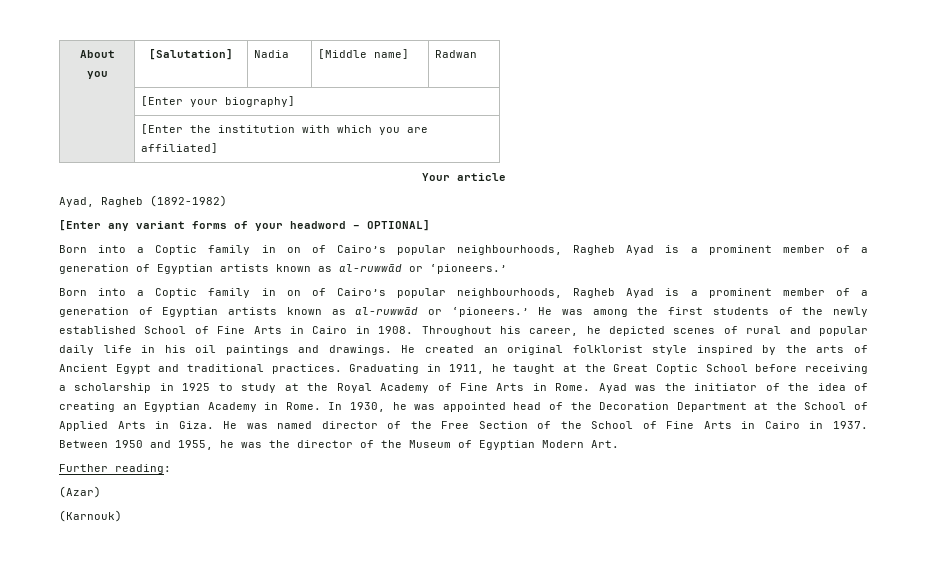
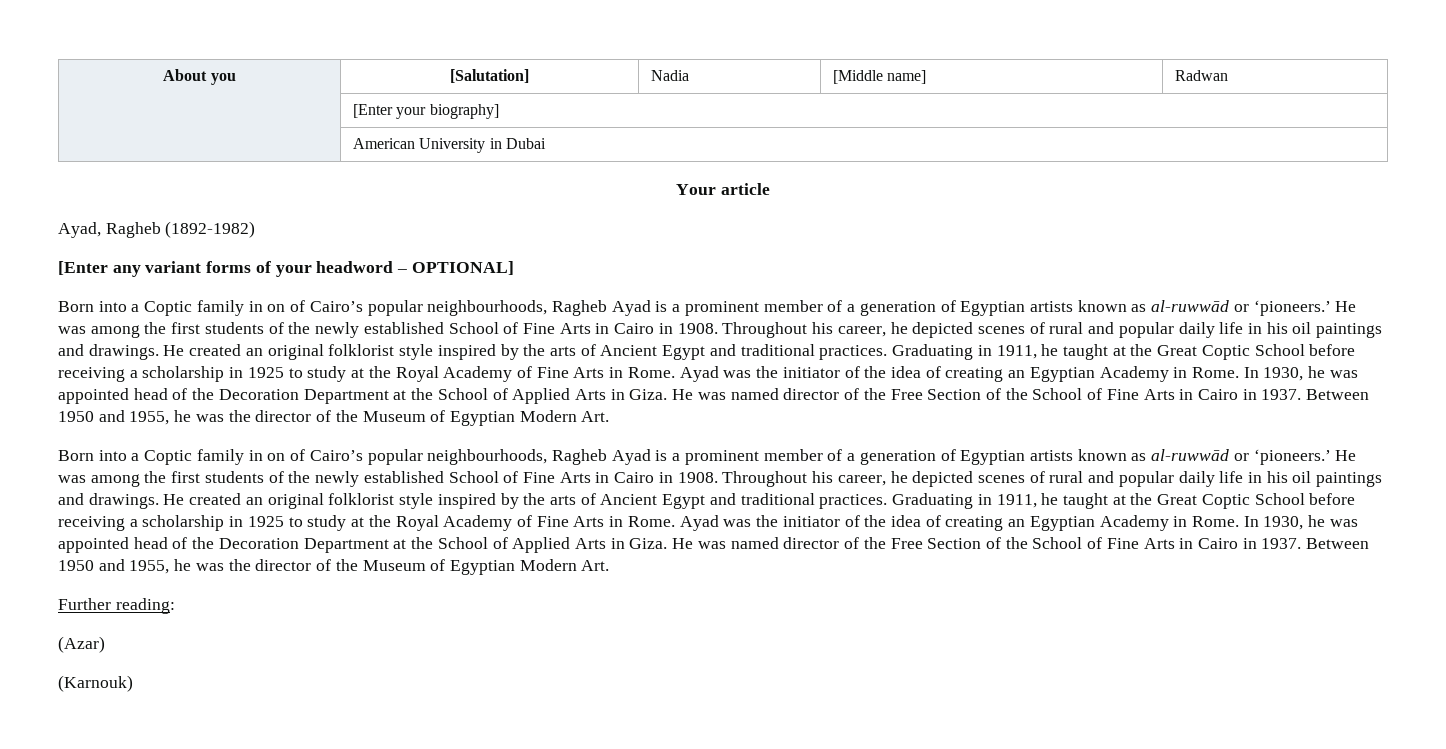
[141,124,429,135] [141,143,219,153] [Enter the institution with which you are affiliated] -> [353,138,547,153] American University in Dubai
(507, 269) none -> [1335,301,1357,312] [58,322,1383,338] [58,344,1356,360] [58,366,1358,382] [58,388,1370,404] [58,410,610,426] He was among the first students of the newly established School of Fine Arts in Cairo in 1908. Throughout his career, he depicted scenes of rural and popular daily life in his oil paintings and drawings. He created an original folklorist style inspired by the arts of Ancient Egypt and traditional practices. Graduating in 1911, he taught at the Great Coptic School before receiving a scholarship in 1925 to study at the Royal Academy of Fine Arts in Rome. Ayad was the initiator of the idea of creating an Egyptian Academy in Rome. In 1930, he was appointed head of the Decoration Department at the School of Applied Arts in Giza. He was named director of the Free Section of the School of Fine Arts in Cairo in 1937. Between 1950 and 1955, he was the director of the Museum of Egyptian Modern Art.

